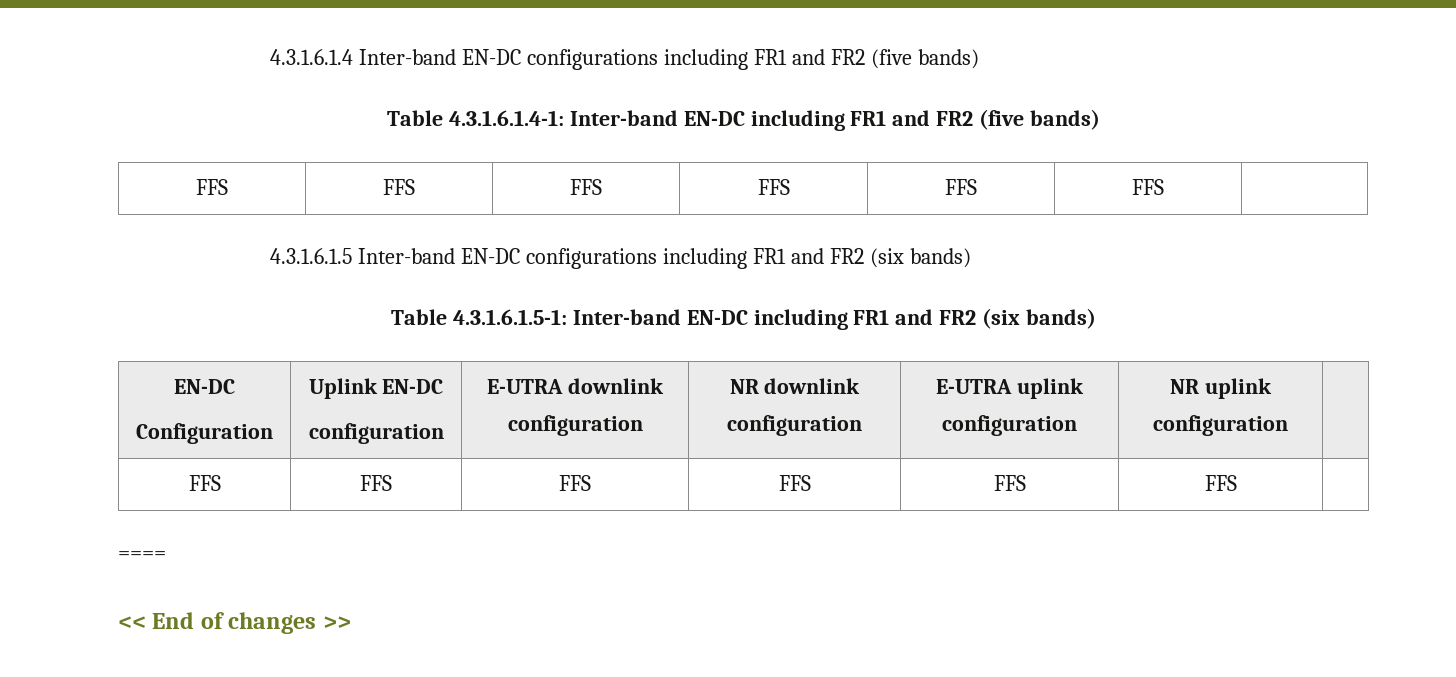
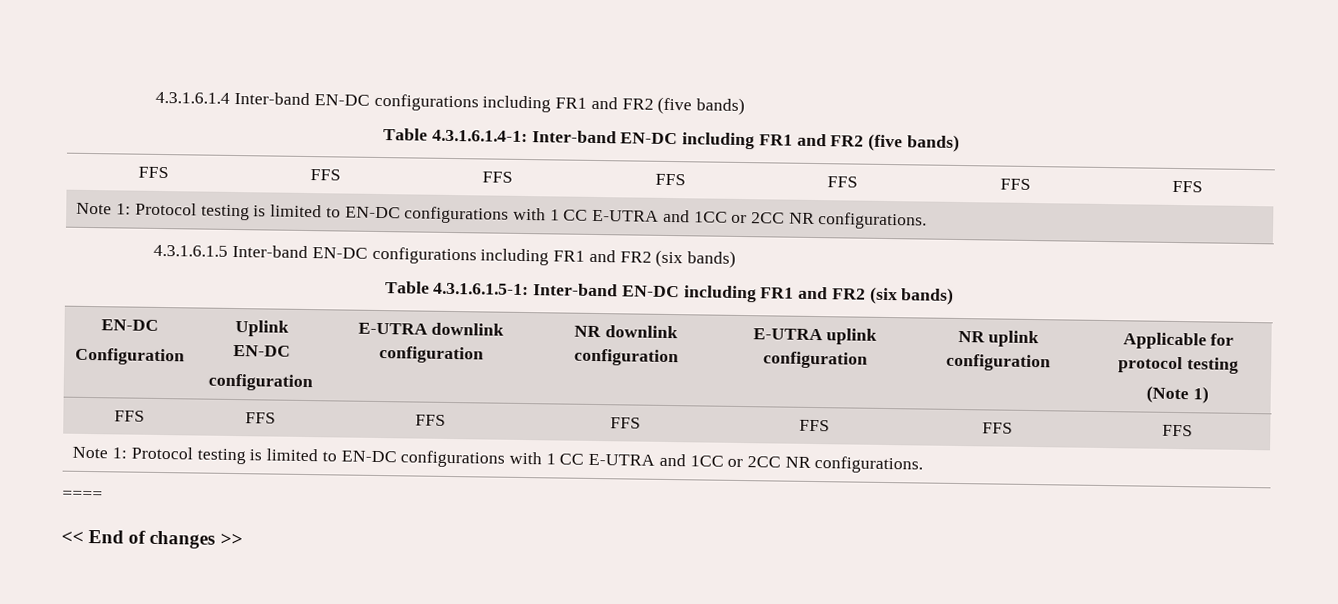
(1164, 187) none -> [1172,180,1203,193] [76,202,928,230] FFS // Note 1: Protocol testing is limited to EN-DC configurations with 1 CC E-UTRA and 1CC or 2CC NR configurations.
[188,475,221,491] [360,475,392,491] [559,475,591,491] [778,475,811,491] [993,475,1026,491] [1204,475,1237,491] // FFS | FFS | FFS | FFS | FFS | FFS | -> [1122,332,1235,350] [1118,356,1239,374] [1146,385,1209,404] [113,410,145,422] [245,412,276,424] [414,414,446,426] [609,417,641,429] [798,419,830,432] [982,422,1013,434] [1162,424,1193,437] [72,446,924,474] Applicable for protocol testing // (Note 1) // FFS | FFS | FFS | FFS | FFS | FFS | FFS // Note 1: Protocol testing is limited to EN-DC configurations with 1 CC E-UTRA and 1CC or 2CC NR configurations.

